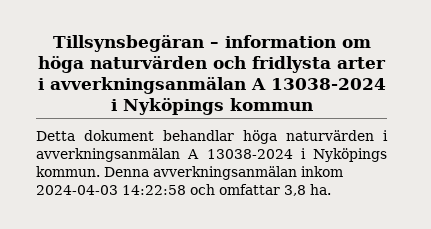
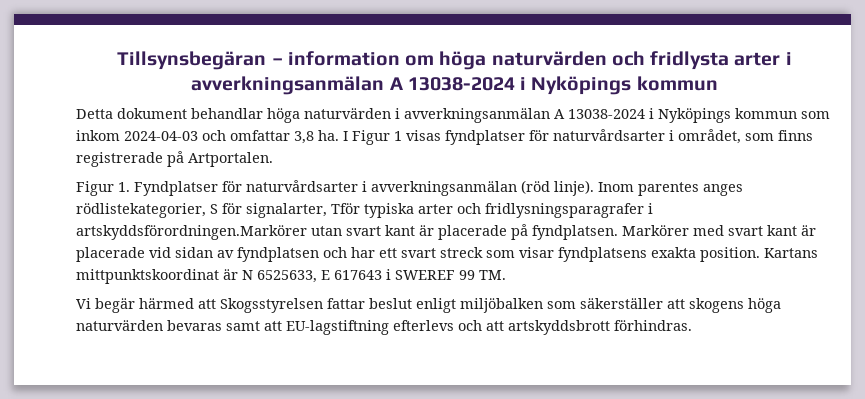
[36,166,297,180] kommun. Denna avverkningsanmälan -> [735,108,830,119] kommun som
[122,185,186,195] 14:22:58 -> (198, 136) none
(331, 189) none -> [343,129,813,145] [76,151,273,167] [76,180,743,196] [76,203,653,218] [76,224,816,240] [76,247,818,262] [76,269,506,284] [76,298,781,313] [76,320,692,335] I Figur 1 visas fyndplatser för naturvårdsarter i området, som finns registrerade på Artportalen. // Figur 1. Fyndplatser för naturvårdsarter i avverkningsanmälan (röd linje). Inom parentes anges rödlistekategorier, S för signalarter, Tför typiska arter och fridlysningsparagrafer i artskyddsförordningen.Markörer utan svart kant är placerade på fyndplatsen. Markörer med svart kant är placerade vid sidan av fyndplatsen och har ett svart streck som visar fyndplatsens exakta position. Kartans mittpunktskoordinat är N 6525633, E 617643 i SWEREF 99 TM. // Vi begär härmed att Skogsstyrelsen fattar beslut enligt miljöbalken som säkerställer att skogens höga naturvärden bevaras samt att EU-lagstiftning efterlevs och att artskyddsbrott förhindras.

